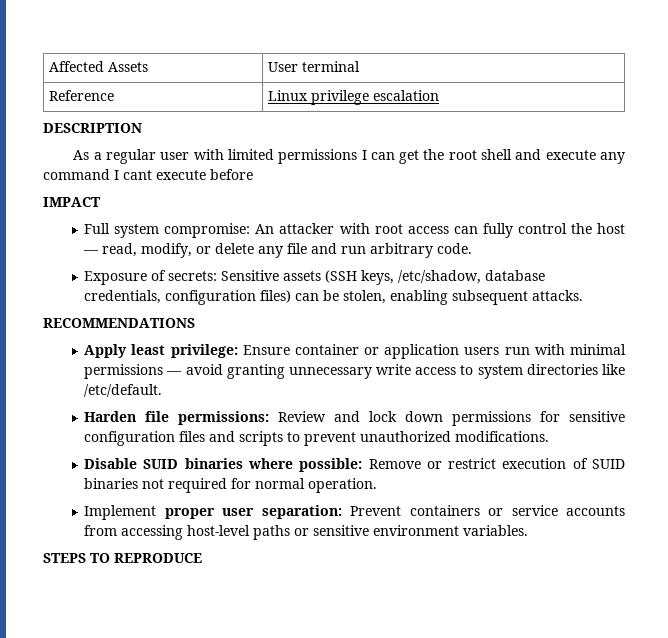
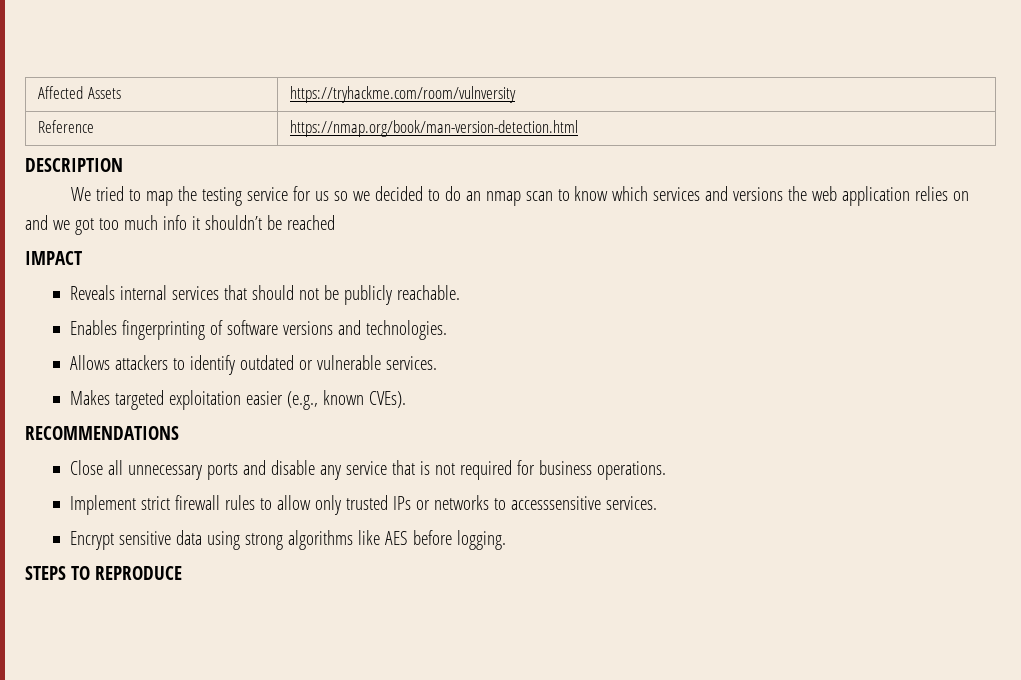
[267,61,360,72] User terminal -> [290,86,517,103] https://tryhackme.com/room/vulnversity
[267,90,439,105] [43,123,142,133] [73,149,626,164] [43,169,253,180] [43,197,100,207] [84,223,625,238] [83,243,473,258] [84,270,546,285] [84,290,584,305] [43,318,195,328] [84,344,626,359] [84,364,625,379] [84,384,163,397] [84,411,626,426] [84,431,550,446] [84,458,625,472] [84,478,139,489] Linux privilege escalation // DESCRIPTION // As a regular user with limited permissions I can get the root shell and execute any command I cant execute before // IMPACT // Full system compromise: An attacker with root access can fully control the host — read, modify, or delete any file and run arbitrary code. // Exposure of secrets: Sensitive assets (SSH keys, /etc/shadow, database credentials, configuration files) can be stolen, enabling subsequent attacks. // RECOMMENDATIONS // Apply least privilege: Ensure container or application users run with minimal permissions — avoid granting unnecessary write access to system directories like /etc/default. // Harden file permissions: Review and lock down permissions for sensitive configuration files and scripts to prevent unauthorized modifications. // Disable SUID binaries where possible: Remove or restrict execution of SUID binaries -> [290,120,579,137] [25,158,123,172] [70,186,970,206] [25,215,335,235] [25,251,82,265] [69,285,460,305] [69,320,447,340] [69,355,437,375] [69,390,406,410] [25,426,179,440] [69,460,430,480] https://nmap.org/book/man-version-detection.html // DESCRIPTION // We tried to map the testing service for us so we decided to do an nmap scan to know which services and versions the web application relies on and we got too much info it shouldn’t be reached // IMPACT // Reveals internal services that should not be publicly reachable. // Enables fingerprinting of software versions and technologies. // Allows attackers to identify outdated or vulnerable services. // Makes targeted exploitation easier (e.g., known CVEs). // RECOMMENDATIONS // Close all unnecessary ports and disable any service that is
[255,478,378,493] normal operation. -> [538,460,666,480] business operations.
[164,505,626,519] [84,525,529,540] proper user separation: Prevent containers or service accounts from accessing host-level paths or sensitive environment variables. -> [140,495,657,515] [69,530,506,550] strict firewall rules to allow only trusted IPs or networks to accesssensitive services. // Encrypt sensitive data using strong algorithms like AES before logging.

